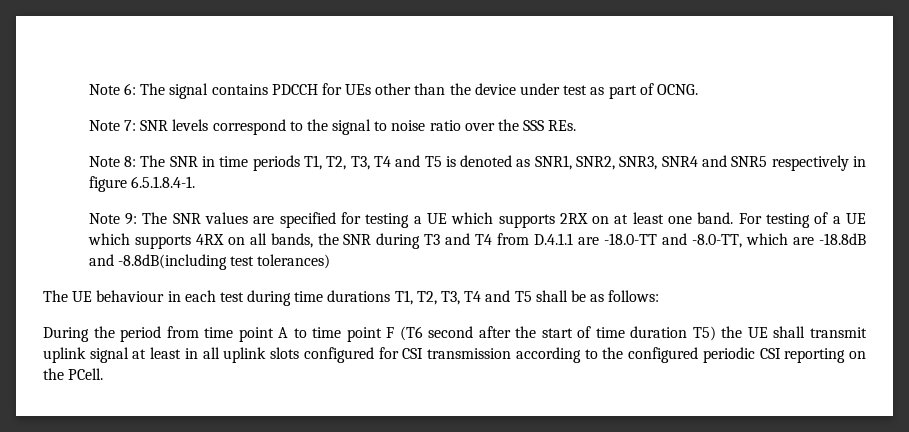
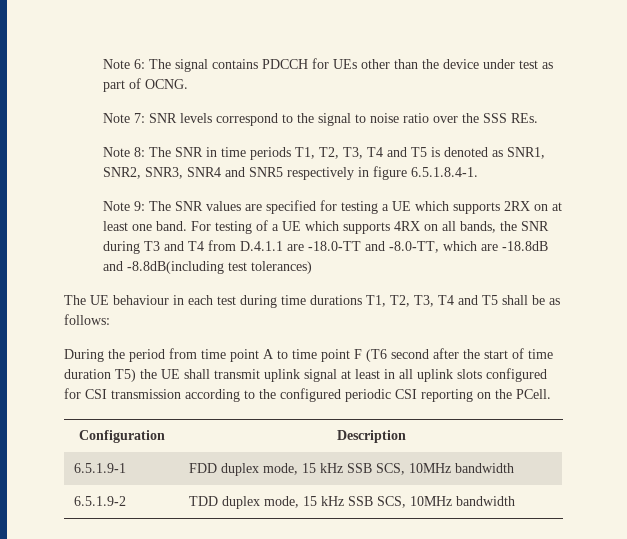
(104, 374) none -> [79,430,165,443] [336,430,406,443] [73,463,126,473] [188,463,514,476] [73,496,126,506] [188,496,515,509] // Configuration | Description // 6.5.1.9-1 | FDD duplex mode, 15 kHz SSB SCS, 10MHz bandwidth // 6.5.1.9-2 | TDD duplex mode, 15 kHz SSB SCS, 10MHz bandwidth

